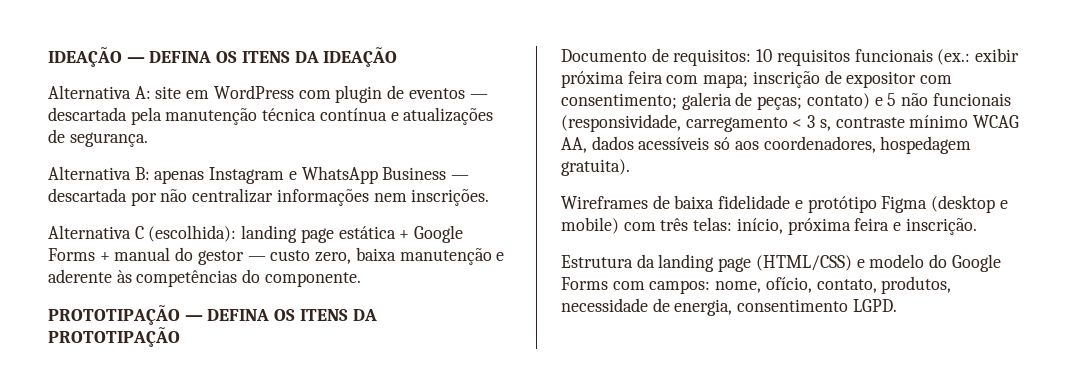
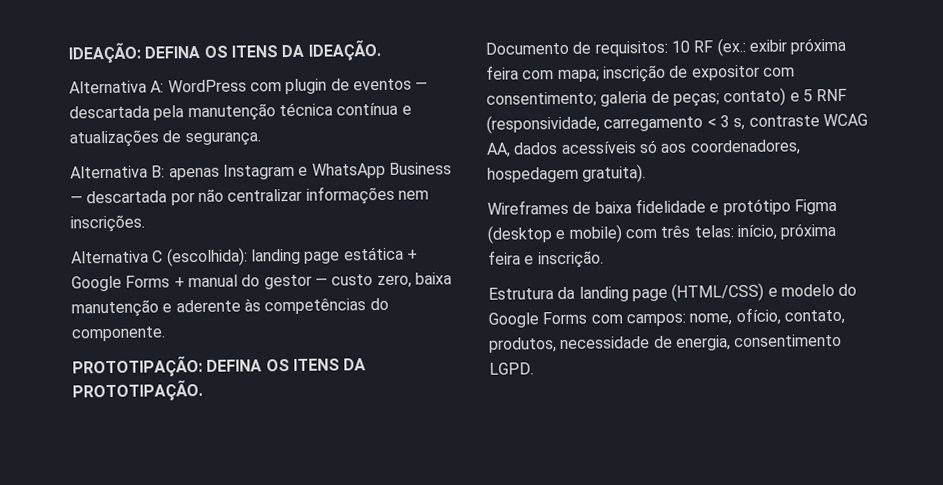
[48,47,398,67] IDEAÇÃO — DEFINA OS ITENS DA IDEAÇÃO -> [68,39,381,64] IDEAÇÃO: DEFINA OS ITENS DA IDEAÇÃO.
[155,86,210,99] site em -> (165, 86) none
[48,305,377,325] [48,327,180,347] PROTOTIPAÇÃO — DEFINA OS ITENS DA PROTOTIPAÇÃO -> [72,355,367,378] [72,379,203,402] PROTOTIPAÇÃO: DEFINA OS ITENS DA PROTOTIPAÇÃO.
[776,49,933,66] requisitos funcionais -> [693,40,714,53] RF
[901,93,1011,106] não funcionais -> [816,88,848,102] RNF
[909,115,969,128] mínimo -> (820, 121) none

